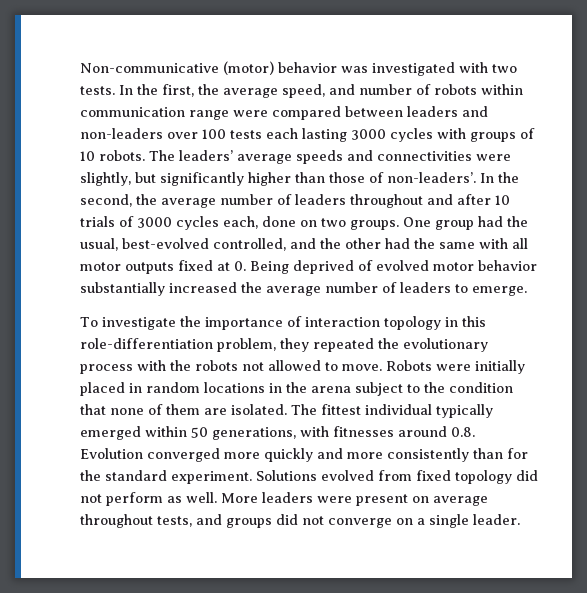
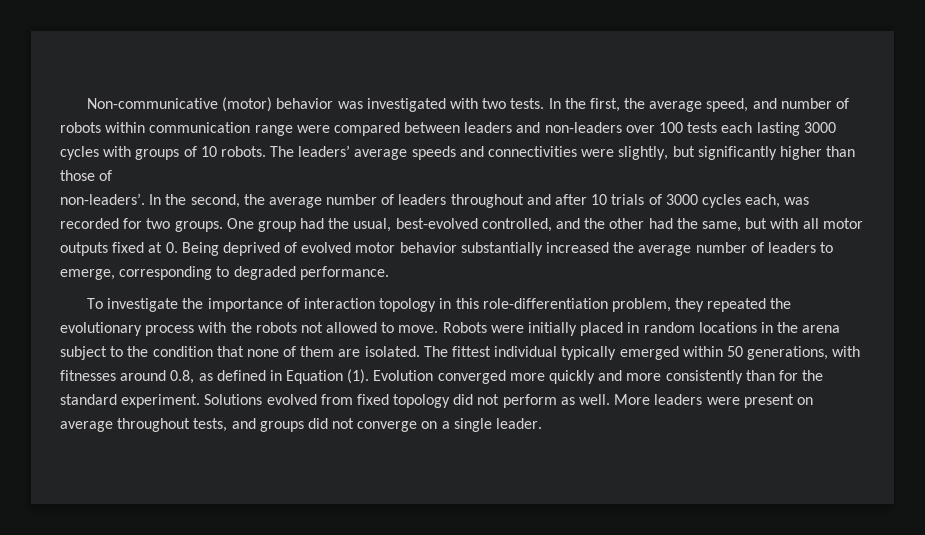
(384, 177) none -> (113, 175) //
[262,216,317,227] done on -> [784,197,810,205] [60,218,143,229] was recorded for
[439,242,475,249] same -> [701,218,768,232] same, but
[472,286,527,296] emerge. -> [60,266,389,280] emerge, corresponding to degraded performance.
[451,427,475,437] 0.8. -> [170,369,370,384] 0.8, as defined in Equation (1).

